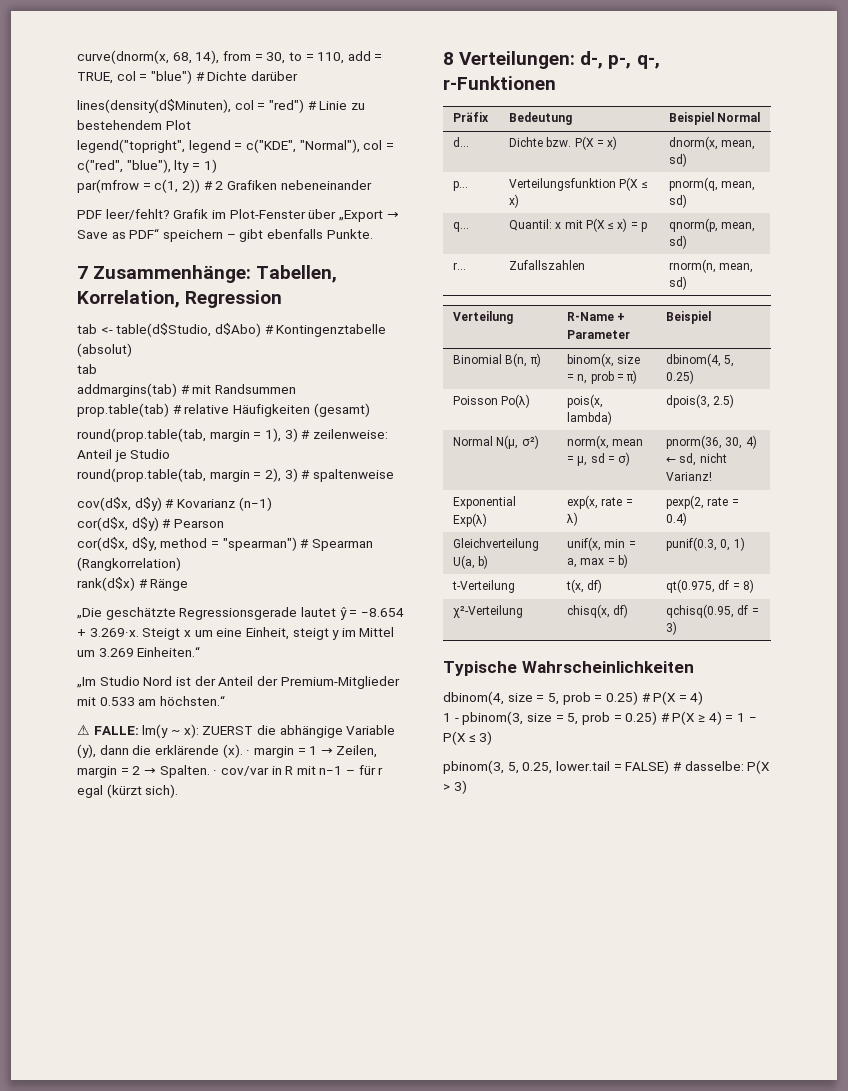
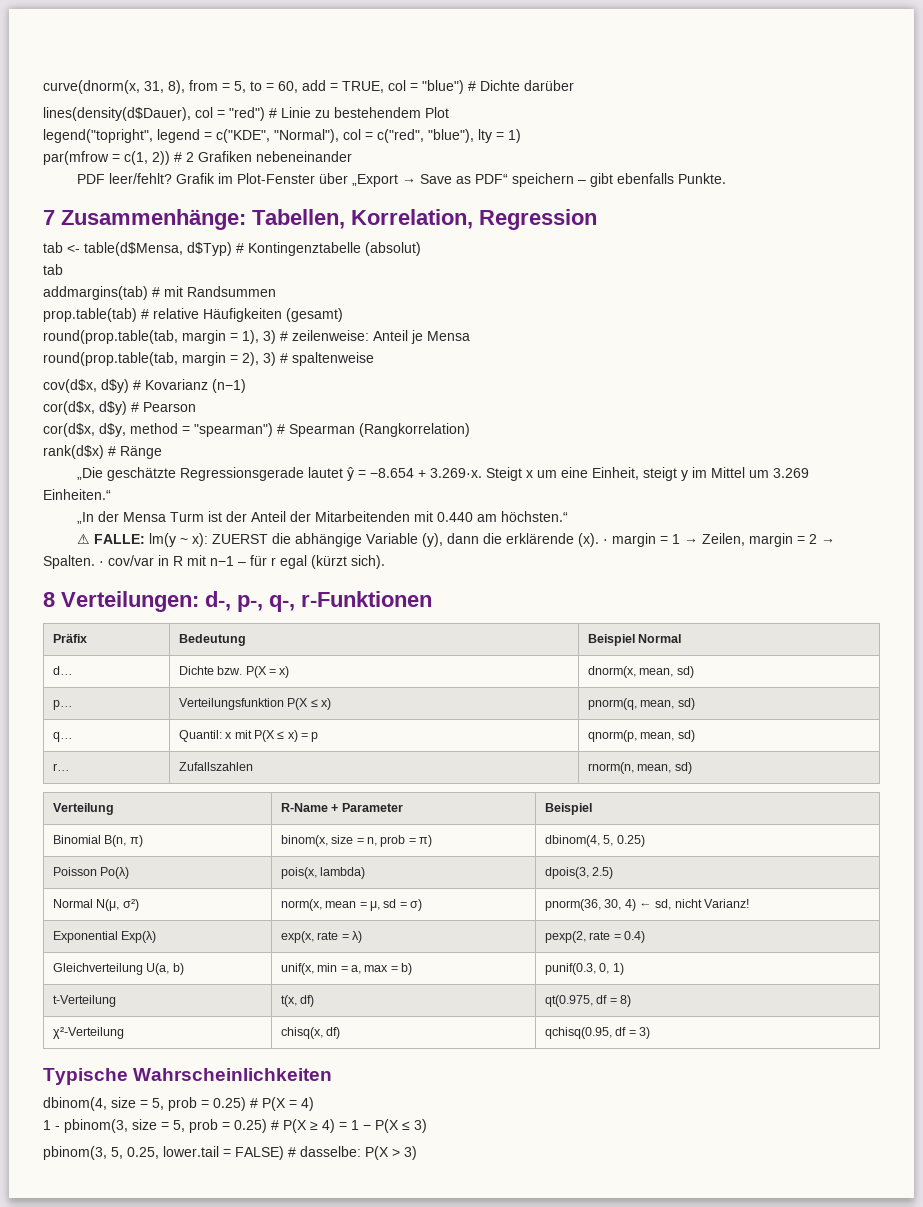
[172,50,220,64] 68, 14), -> [144,80,185,94] 31, 8),
[266,52,286,64] 30, -> [234,81,246,93] 5,
[317,52,345,64] 110, -> [278,81,298,93] 60,
[77,99,231,113] lines(density(d$Minuten), -> [43,107,191,121] lines(density(d$Dauer),
[116,323,261,337] table(d$Studio, d$Abo) -> [84,242,232,256] table(d$Mensa, d$Typ)
[130,449,171,459] Studio -> [427,331,470,341] Mensa
[77,676,173,688] „Im Studio Nord -> [76,511,204,524] „In der Mensa Turm
[280,676,400,689] [77,697,135,706] Premium-Mitglieder mit 0.533 -> [314,511,473,522] Mitarbeitenden mit 0.440

